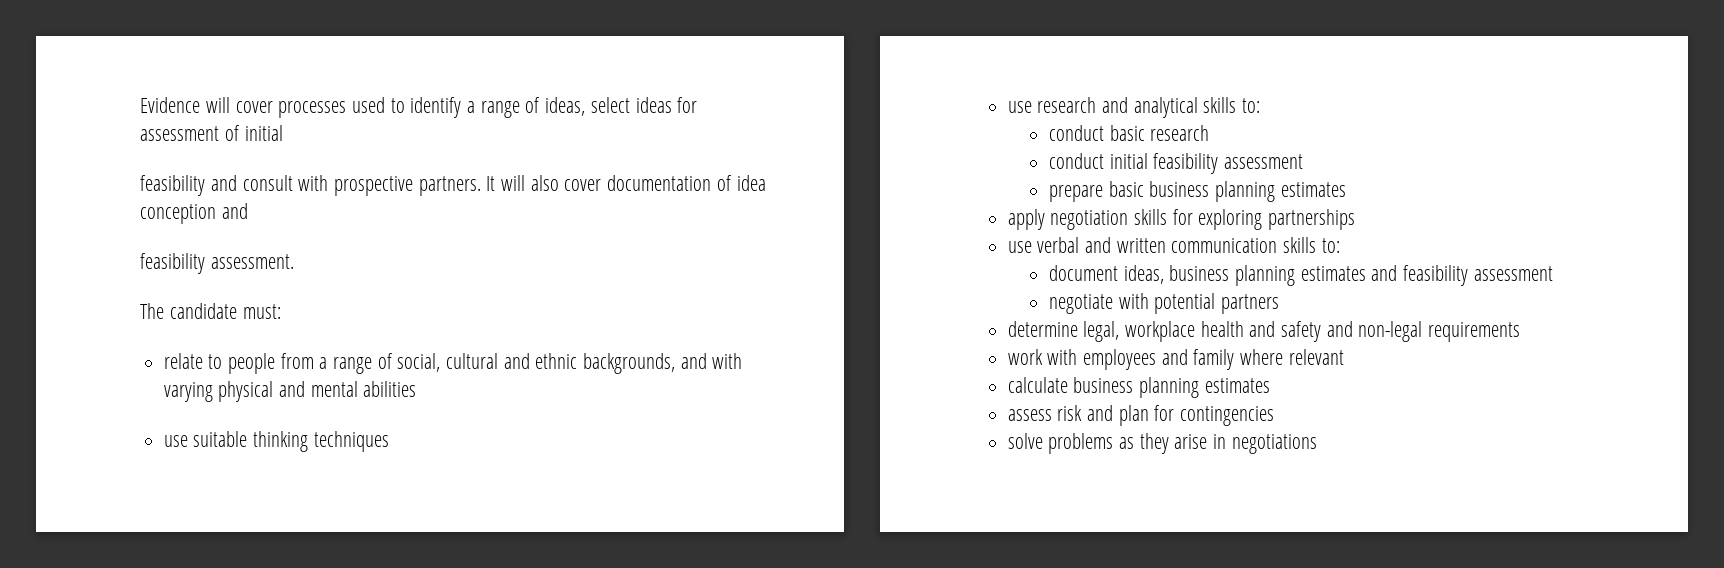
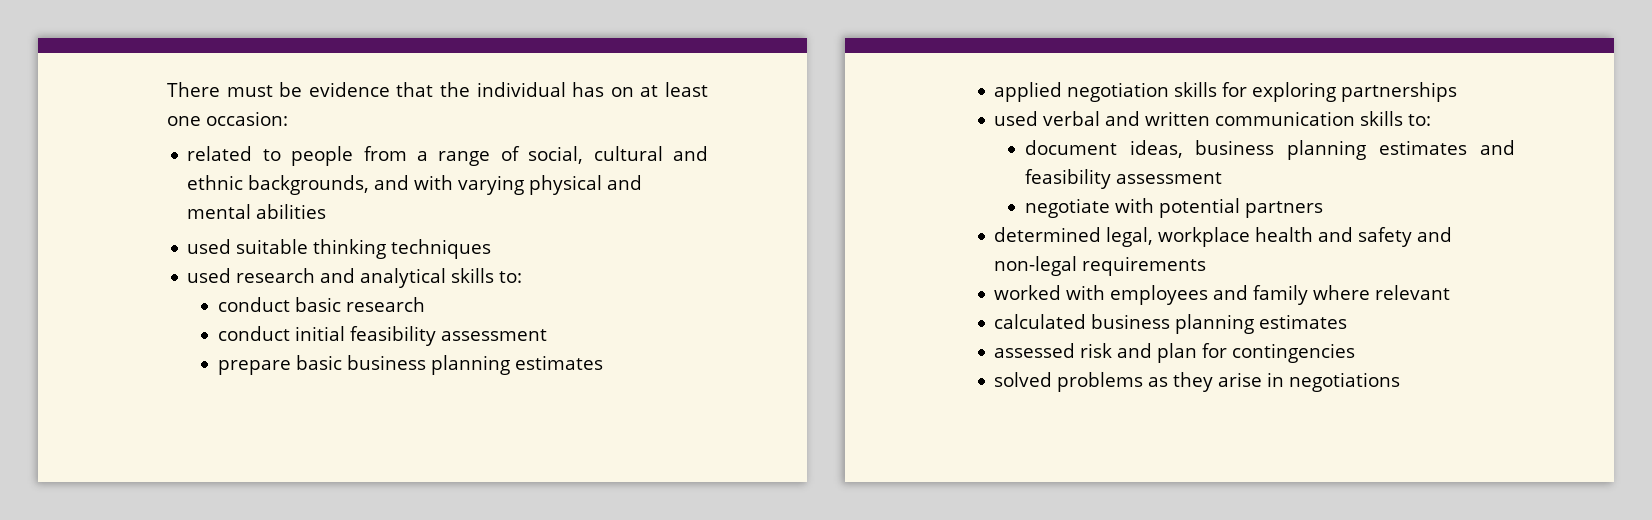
[140,97,698,118] [140,125,283,141] [140,175,766,196] [140,203,249,224] [140,253,295,274] [140,303,281,319] [163,353,203,369] Evidence will cover processes used to identify a range of ideas, select ideas for assessment of initial // feasibility and consult with prospective partners. It will also cover documentation of idea conception and // feasibility assessment. // The candidate must: // relate -> [167,82,709,97] [167,111,289,126] [187,146,253,161] There must be evidence that the individual has on at least one occasion: // related
[163,435,188,447] use -> [187,239,232,254] used
[1007,101,1032,113] use -> [187,268,232,283] used
[1007,209,1045,230] apply -> [994,82,1063,102] applied
[1007,241,1032,253] use -> [994,111,1039,126] used
[1007,321,1078,337] determine -> [994,227,1102,242] determined
[1007,349,1043,365] work -> [994,285,1062,300] worked
[1007,377,1270,398] [1007,409,1052,421] calculate business planning estimates // assess -> [994,314,1348,334] [994,343,1076,358] calculated business planning estimates // assessed
[1007,433,1043,449] solve -> [994,372,1053,387] solved

